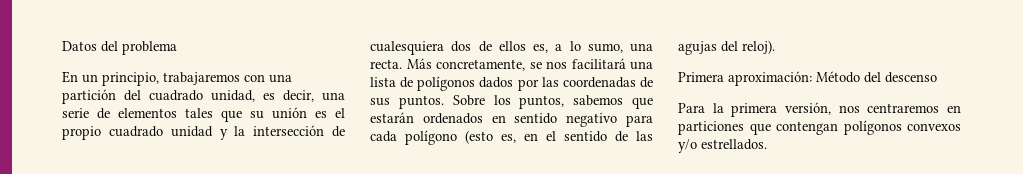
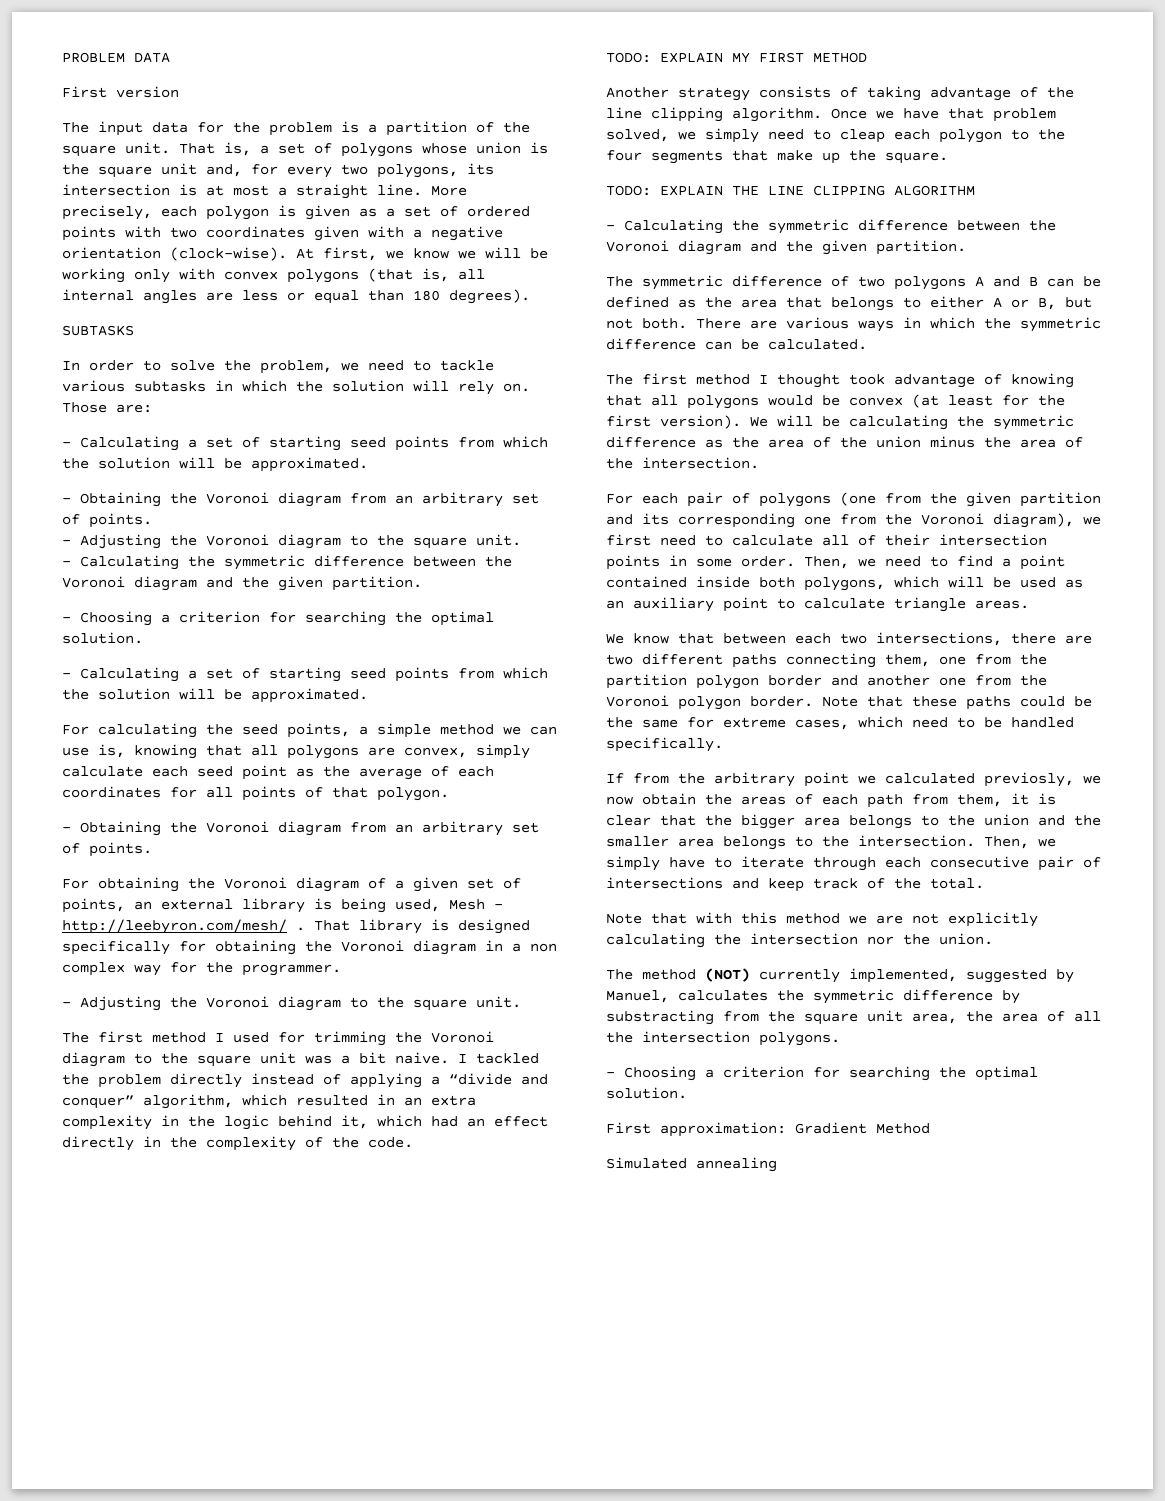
[62,41,177,55] [62,71,292,86] [62,89,345,104] [62,107,345,122] [62,125,346,140] [370,41,653,55] [370,58,653,71] [370,76,653,91] [370,95,653,109] [370,112,653,127] [370,130,653,145] [678,40,775,55] [678,71,937,86] [678,102,961,117] [678,120,961,135] [678,139,767,153] Datos del problema // En un principio, trabajaremos con una partición del cuadrado unidad, es decir, una serie de elementos tales que su unión es el propio cuadrado unidad y la intersección de cualesquiera dos de ellos es, a lo sumo, una recta. Más concretamente, se nos facilitará una lista de polígonos dados por las coordenadas de sus puntos. Sobre los puntos, sabemos que estarán ordenados en sentido negativo para cada polígono (esto es, en el sentido de las agujas del reloj). // Primera aproximación: Método del descenso // Para la primera versión, nos centraremos en particiones que contengan polígonos convexos y/o estrellados. -> [62,52,170,63] [62,86,179,98] [62,121,530,136] [62,142,548,157] [62,163,494,178] [62,184,467,199] [62,205,530,220] [62,226,503,241] [62,247,548,261] [62,268,485,283] [62,289,530,304] [62,325,134,336] [62,360,494,374] [62,380,530,395] [62,402,152,413] [62,436,548,451] [62,457,368,472] [62,492,539,507] [62,513,152,528] [62,534,521,549] [62,555,512,570] [62,576,422,591] [62,611,494,626] [62,632,143,644] [62,667,548,682] [62,688,368,703] [62,723,557,738] [62,744,530,759] [62,765,494,780] [62,786,449,801] [62,821,539,836] [62,842,152,857] [62,877,521,892] [62,898,503,913] [62,919,530,934] [62,940,557,955] [62,962,341,976] [62,996,521,1011] [62,1031,494,1046] [62,1052,539,1067] [62,1073,548,1088] [62,1094,476,1109] [62,1115,548,1130] [62,1136,413,1151] [606,52,867,63] [606,86,1074,101] [606,107,1056,122] [606,128,1065,143] [606,150,948,164] [606,185,975,196] [606,219,1056,234] [606,240,966,255] [606,275,1101,290] [606,296,1092,311] [606,317,1101,332] [606,338,867,350] [606,373,1074,388] [606,394,1065,409] [606,415,1074,430] [606,436,1083,448] [606,457,759,469] [606,492,1101,507] [606,513,1101,528] [606,534,1047,546] [606,555,1065,570] [606,576,1083,591] [606,597,1029,612] [606,632,1092,646] [606,653,1047,668] [606,674,1047,689] [606,695,1092,710] [606,716,1074,730] [606,737,723,752] [606,772,1101,787] [606,793,1056,808] [606,814,1101,829] [606,835,1056,850] [606,856,1101,871] [606,877,984,892] [606,912,1038,927] [606,933,993,948] [606,968,1074,983] [606,989,1020,1004] [606,1010,1101,1025] [606,1031,840,1046] [606,1066,1038,1081] [606,1087,687,1099] [606,1122,930,1137] [606,1157,777,1172] PROBLEM DATA // First version // The input data for the problem is a partition of the square unit. That is, a set of polygons whose union is the square unit and, for every two polygons, its intersection is at most a straight line. More precisely, each polygon is given as a set of ordered points with two coordinates given with a negative orientation (clock-wise). At first, we know we will be working only with convex polygons (that is, all internal angles are less or equal than 180 degrees). // SUBTASKS // In order to solve the problem, we need to tackle various subtasks in which the solution will rely on. Those are: // - Calculating a set of starting seed points from which the solution will be approximated. // - Obtaining the Voronoi diagram from an arbitrary set of points. // - Adjusting the Voronoi diagram to the square unit. // - Calculating the symmetric difference between the Voronoi diagram and the given partition. // - Choosing a criterion for searching the optimal solution. // - Calculating a set of starting seed points from which the solution will be approximated. // For calculating the seed points, a simple method we can use is, knowing that all polygons are convex, simply calculate each seed point as the average of each coordinates for all points of that polygon. // - Obtaining the Voronoi diagram from an arbitrary set of points. // For obtaining the Voronoi diagram of a given set of points, an external library is being used, Mesh - http://leebyron.com/mesh/ . That library is designed specifically for obtaining the Voronoi diagram in a non complex way for the programmer. // - Adjusting the Voronoi diagram to the square unit. // The first method I used for trimming the Voronoi diagram to the square unit was a bit naive. I tackled the problem directly instead of applying a “divide and conquer” algorithm, which resulted in an extra complexity in the logic behind it, which had an effect directly in the complexity of the code. // TODO: EXPLAIN MY FIRST METHOD // Another strategy consists of taking advantage of the line clipping algorithm. Once we have that problem solved, we simply need to cleap each polygon to the four segments that make up the square. // TODO: EXPLAIN THE LINE CLIPPING ALGORITHM // - Calculating the symmetric difference between the Voronoi diagram and the given partition. // The symmetric difference of two polygons A and B can be defined as the area that belongs to either A or B, but not both. There are various ways in which the symmetric difference can be calculated. // The first method I thought took advantage of knowing that all polygons would be convex (at least for the first version). We will be calculating the symmetric difference as the area of the union minus the area of the intersection. // For each pair of polygons (one from the given partition and its corresponding one from the Voronoi diagram), we first need to calculate all of their intersection points in some order. Then, we need to find a point contained inside both polygons, which will be used as an auxiliary point to calculate triangle areas. // We know that between each two intersections, there are two different paths connecting them, one from the partition polygon border and another one from the Voronoi polygon border. Note that these paths could be the same for extreme cases, which need to be handled specifically. // If from the arbitrary point we calculated previosly, we now obtain the areas of each path from them, it is clear that the bigger area belongs to the union and the smaller area belongs to the intersection. Then, we simply have to iterate through each consecutive pair of intersections and keep track of the total. // Note that with this method we are not explicitly calculating the intersection nor the union. // The method (NOT) currently implemented, suggested by Manuel, calculates the symmetric difference by substracting from the square unit area, the area of all the intersection polygons. // - Choosing a criterion for searching the optimal solution. // First approximation: Gradient Method // Simulated annealing

